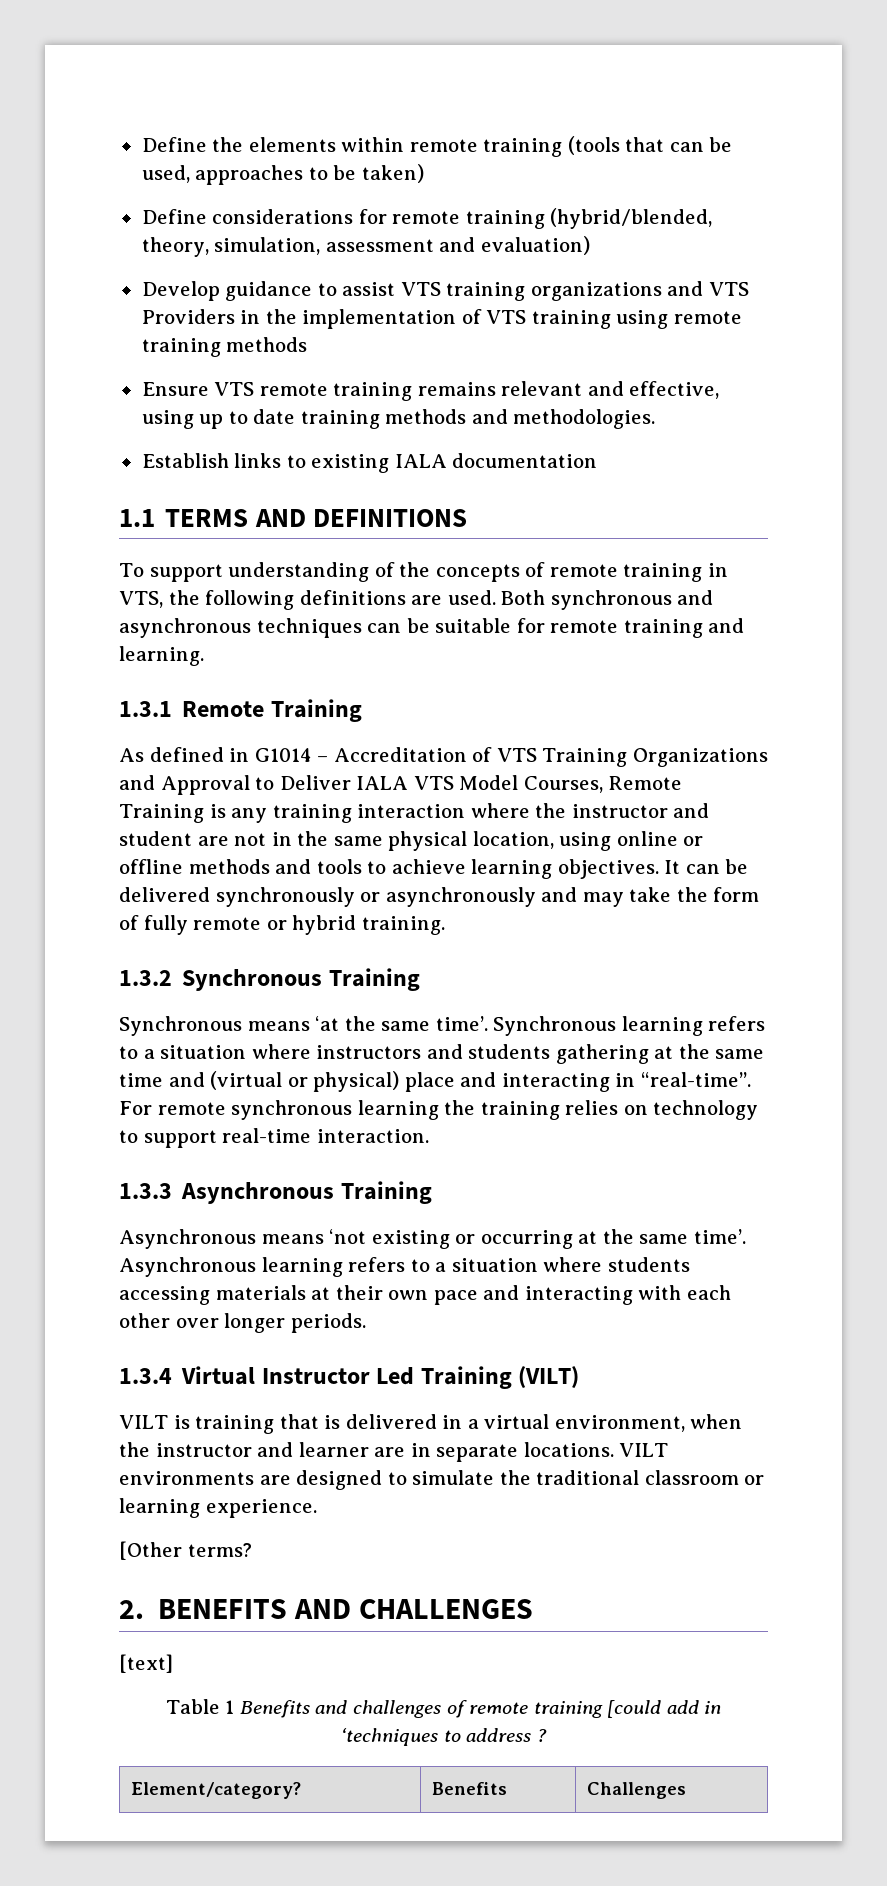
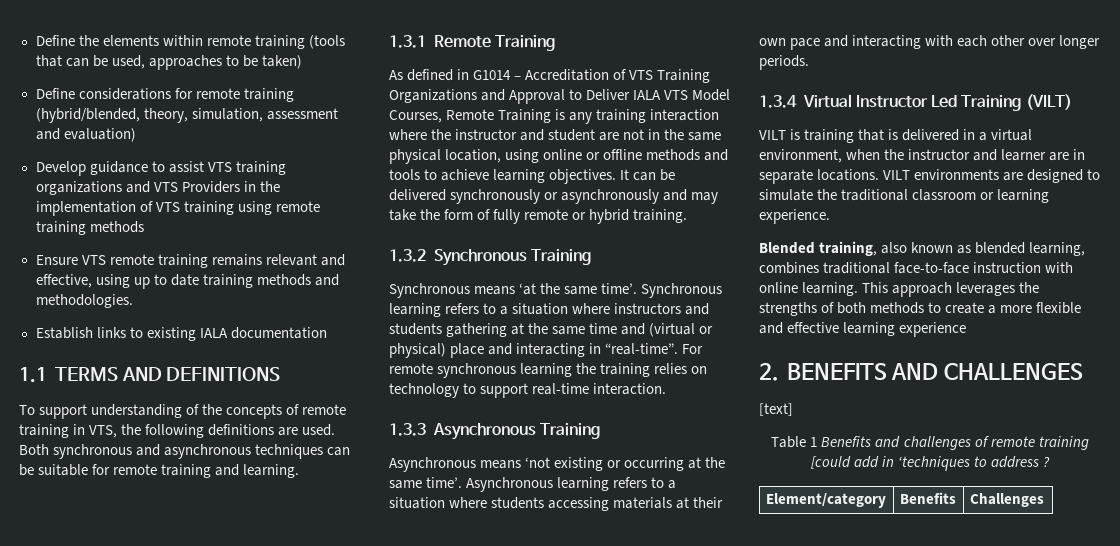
[119,1541,252,1560] [Other terms? -> [759,241,1086,256] [759,262,1074,274] [759,282,1040,297] [759,302,1082,316] [759,322,967,337] Blended training, also known as blended learning, combines traditional face-to-face instruction with online learning. This approach leverages the strengths of both methods to create a more flexible and effective learning experience
[131,1782,302,1799] Element/category? -> [765,493,886,508] Element/category

